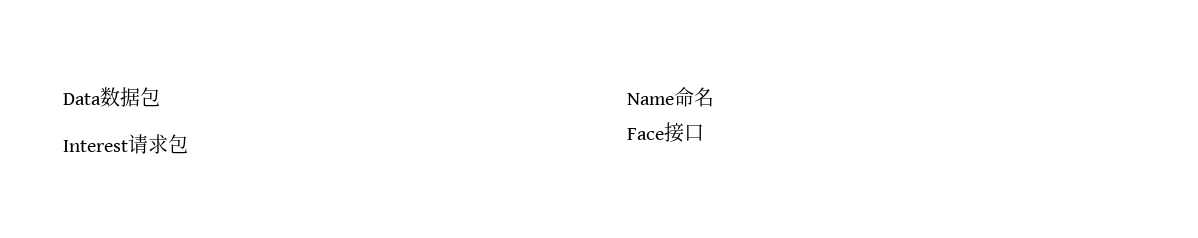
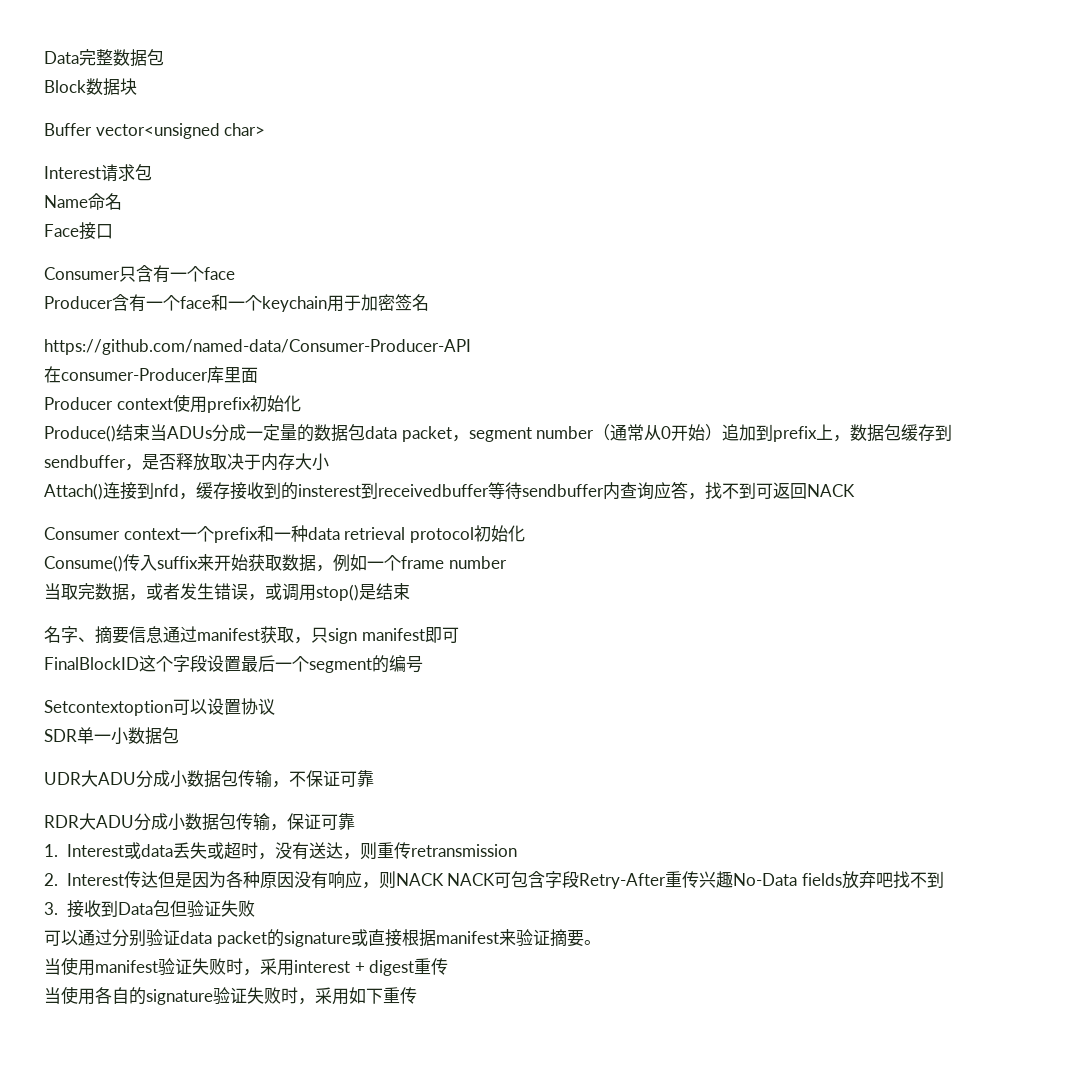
[63,87,160,107] Data数据包 -> [44,49,164,67] [44,78,137,96] [44,123,266,139] Data完整数据包 // Block数据块 // Buffer vector<unsigned char>
(704, 133) none -> [44,265,235,283] [44,294,429,312] [44,339,471,355] [44,366,258,383] [44,394,301,413] [44,424,953,442] [44,453,329,471] [44,481,855,500] [44,525,525,543] [44,554,507,572] [44,583,410,601] [44,626,459,644] [44,655,423,673] [44,698,275,716] [44,727,179,745] [44,770,374,788] [44,813,355,831] [44,842,517,860] [44,871,944,889] [44,900,255,918] [44,929,601,947] [44,957,449,976] [44,986,417,1005] // Consumer只含有一个face // Producer含有一个face和一个keychain用于加密签名 // https://github.com/named-data/Consumer-Producer-API // 在consumer-Producer库里面 // Producer context使用prefix初始化 // Produce()结束当ADUs分成一定量的数据包data packet，segment number（通常从0开始）追加到prefix上，数据包缓存到sendbuffer，是否释放取决于内存大小 // Attach()连接到nfd，缓存接收到的insterest到receivedbuffer等待sendbuffer内查询应答，找不到可返回NACK // Consumer context一个prefix和一种data retrieval protocol初始化 // Consume()传入suffix来开始获取数据，例如一个frame number // 当取完数据，或者发生错误，或调用stop()是结束 // 名字、摘要信息通过manifest获取，只sign manifest即可 // FinalBlockID这个字段设置最后一个segment的编号 // Setcontextoption可以设置协议 // SDR单一小数据包 // UDR大ADU分成小数据包传输，不保证可靠 // RDR大ADU分成小数据包传输，保证可靠 // 1. Interest或data丢失或超时，没有送达，则重传retransmission // 2. Interest传达但是因为各种原因没有响应，则NACK NACK可包含字段Retry-After重传兴趣No-Data fields放弃吧找不到 // 3.接收到Data包但验证失败 // 可以通过分别验证data packet的signature或直接根据manifest来验证摘要。 // 当使用manifest验证失败时，采用interest + digest重传 // 当使用各自的signature验证失败时，采用如下重传

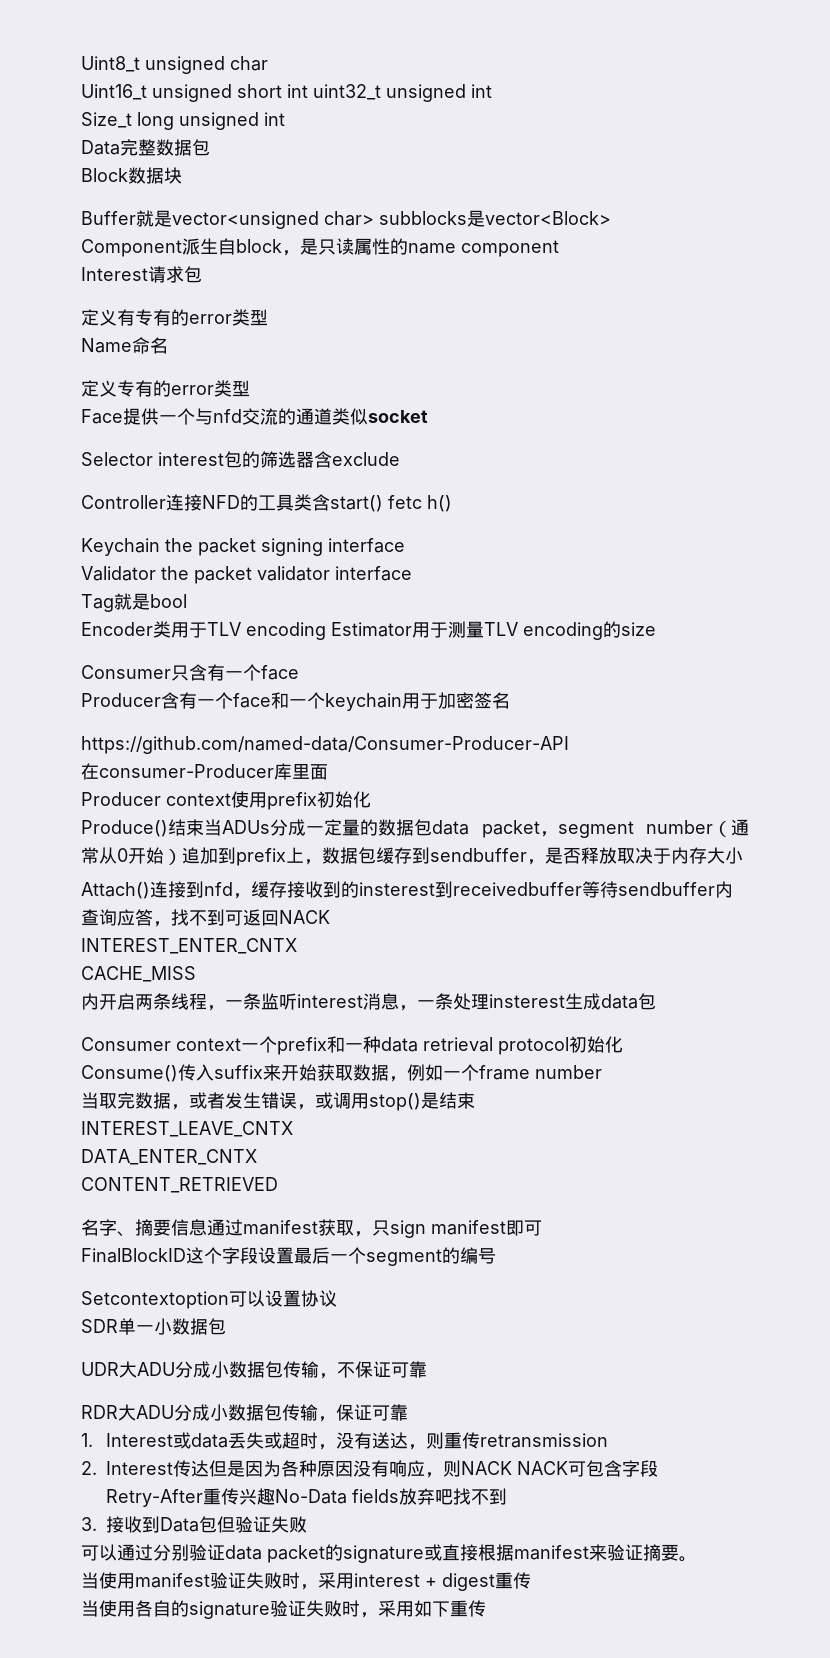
(44, 57) none -> [81,56,268,74] [81,84,492,102] [81,112,285,130] Uint8_t unsigned char // Uint16_t unsigned short int uint32_t unsigned int // Size_t long unsigned int //
(92, 129) none -> [136,210,172,227] 就是
[44,164,152,182] [44,193,122,210] [44,222,113,240] // Interest请求包 // Name命名 // Face接口 -> [379,210,611,227] [81,238,559,257] [81,266,202,283] [81,309,268,326] [81,337,168,354] [81,380,250,397] [81,408,428,425] [81,451,400,468] [81,494,452,512] [81,538,405,556] [81,566,412,584] [81,593,187,612] [81,621,656,640] subblocks是vector<Block> // Component派生自block，是只读属性的name component // Interest请求包 // 定义有专有的error类型 // Name命名 // 定义专有的error类型 // Face提供一个与nfd交流的通道类似socket // Selector interest包的筛选器含exclude // Controller连接NFD的工具类含start() fetc h() // Keychain the packet signing interface // Validator the packet validator interface // Tag就是bool // Encoder类用于TLV encoding Estimator用于测量TLV encoding的size
(855, 490) none -> [81,938,297,954] [81,966,196,982] [81,993,656,1011] // INTEREST_ENTER_CNTX // CACHE_MISS // 内开启两条线程，一条监听interest消息，一条处理insterest生成data包
(410, 591) none -> [81,1121,293,1137] [81,1149,257,1165] [81,1177,278,1193] // INTEREST_LEAVE_CNTX // DATA_ENTER_CNTX // CONTENT_RETRIEVED

